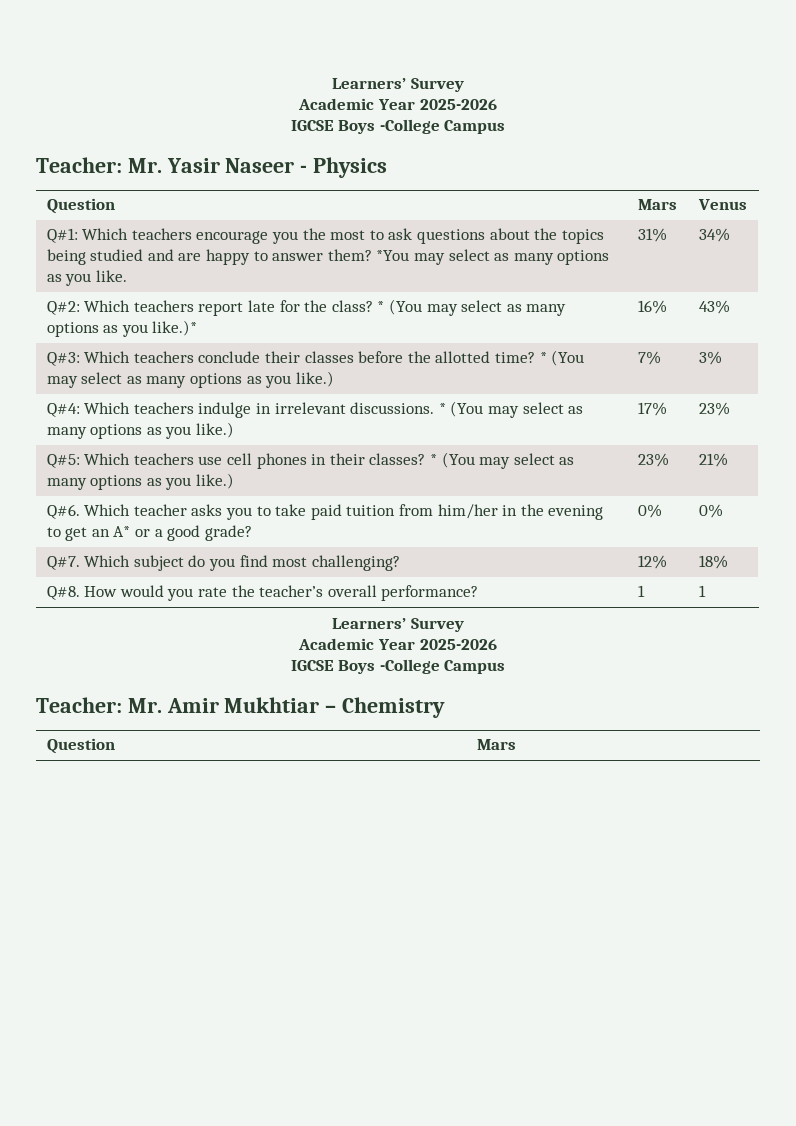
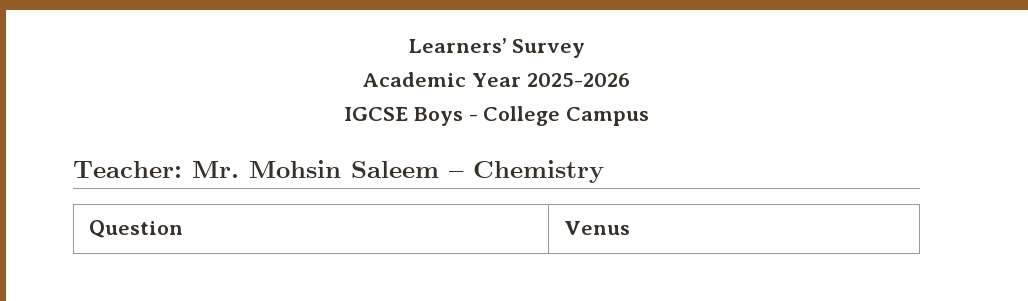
[332,78,464,92] [298,98,497,110] [290,119,506,134] [36,157,388,178] [46,198,115,214] [637,199,677,210] [697,199,747,210] [46,228,604,244] [46,249,610,265] [46,270,127,286] [637,228,667,242] [698,228,730,242] [46,299,567,316] [46,320,198,337] [637,300,667,314] [698,300,730,314] [46,350,585,366] [46,371,334,388] [637,351,661,365] [698,351,722,365] [46,401,584,418] [46,422,235,439] [637,402,667,416] [698,402,730,416] [46,452,575,469] [46,473,235,490] [637,453,669,467] [698,453,728,467] [46,504,604,520] [46,525,252,541] [637,504,662,518] [698,504,723,518] [46,555,400,571] [637,555,667,569] [698,555,728,569] [46,585,479,601] [637,585,645,597] [698,585,706,597] [332,618,464,632] [298,638,497,650] [290,659,506,674] [36,697,320,713] Learners’ Survey // Academic Year 2025-2026 // IGCSE Boys -College Campus // Teacher: Mr. Yasir Naseer - Physics // Question | Mars | Venus // Q#1: Which teachers encourage you the most to ask questions about the topics being studied and are happy to answer them? *You may select as many options as you like. | 31% | 34% // Q#2: Which teachers report late for the class? * (You may select as many options as you like.)* | 16% | 43% // Q#3: Which teachers conclude their classes before the allotted time? * (You may select as many options as you like.) | 7% | 3% // Q#4: Which teachers indulge in irrelevant discussions. * (You may select as many options as you like.) | 17% | 23% // Q#5: Which teachers use cell phones in their classes? * (You may select as many options as you like.) | 23% | 21% // Q#6. Which teacher asks you to take paid tuition from him/her in the evening to get an A* or a good grade? | 0% | 0% // Q#7. Which subject do you find most challenging? | 12% | 18% // Q#8. How would you rate the teacher’s overall performance? | 1 | 1 // Learners’ Survey // Academic Year 2025-2026 // IGCSE Boys -College Campus // Teacher: Mr. Amir Mukhtiar -> [407,38,586,58] [363,72,630,87] [343,106,650,126] [73,160,439,178] Learners’ Survey // Academic Year 2025-2026 // IGCSE Boys - College Campus // Teacher: Mr. Mohsin Saleem
[476,739,516,750] Mars -> [563,221,630,235] Venus

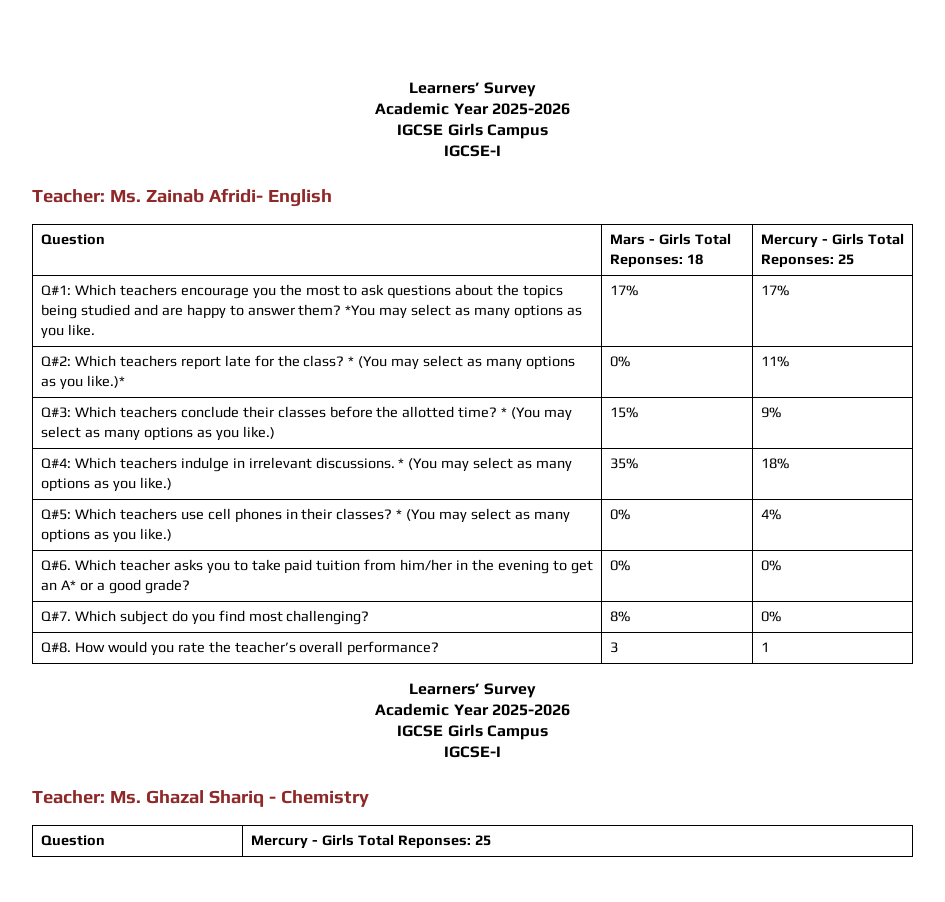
[407,38,586,58] [363,72,630,87] [343,106,650,126] [73,160,604,183] [88,220,183,238] [563,221,630,235] Learners’ Survey // Academic Year 2025-2026 // IGCSE Boys - College Campus // Teacher: Mr. Mohsin Saleem – Chemistry // Question | Venus -> [409,82,536,97] [375,102,570,115] [397,123,548,139] [444,145,501,157] [32,188,332,207] [41,234,106,245] [610,233,731,245] [610,254,703,268] [761,233,904,248] [761,254,854,268] [41,284,563,299] [41,304,582,319] [41,324,95,339] [610,285,639,296] [761,285,790,296] [41,355,575,370] [41,375,125,390] [610,356,631,367] [761,356,790,367] [41,406,572,421] [41,426,275,441] [610,407,639,418] [761,407,782,418] [41,457,572,472] [41,477,172,492] [610,458,639,469] [761,458,790,469] [41,508,570,523] [41,528,172,543] [610,509,631,520] [761,509,782,520] [41,559,593,574] [41,579,190,594] [610,560,631,571] [761,560,782,571] [41,610,370,625] [610,611,631,622] [761,611,782,622] [41,641,440,656] [610,642,619,653] [761,642,770,652] [409,683,536,698] [375,703,570,716] [397,724,548,740] [444,746,501,758] [32,790,369,807] [41,835,106,846] [251,834,491,849] Learners’ Survey // Academic Year 2025-2026 // IGCSE Girls Campus // IGCSE-I // Teacher: Ms. Zainab Afridi- English // Question | Mars - Girls Total Reponses: 18 | Mercury - Girls Total Reponses: 25 // Q#1: Which teachers encourage you the most to ask questions about the topics being studied and are happy to answer them? *You may select as many options as you like. | 17% | 17% // Q#2: Which teachers report late for the class? * (You may select as many options as you like.)* | 0% | 11% // Q#3: Which teachers conclude their classes before the allotted time? * (You may select as many options as you like.) | 15% | 9% // Q#4: Which teachers indulge in irrelevant discussions. * (You may select as many options as you like.) | 35% | 18% // Q#5: Which teachers use cell phones in their classes? * (You may select as many options as you like.) | 0% | 4% // Q#6. Which teacher asks you to take paid tuition from him/her in the evening to get an A* or a good grade? | 0% | 0% // Q#7. Which subject do you find most challenging? | 8% | 0% // Q#8. How would you rate the teacher’s overall performance? | 3 | 1 // Learners’ Survey // Academic Year 2025-2026 // IGCSE Girls Campus // IGCSE-I // Teacher: Ms. Ghazal Shariq - Chemistry // Question | Mercury - Girls Total Reponses: 25

